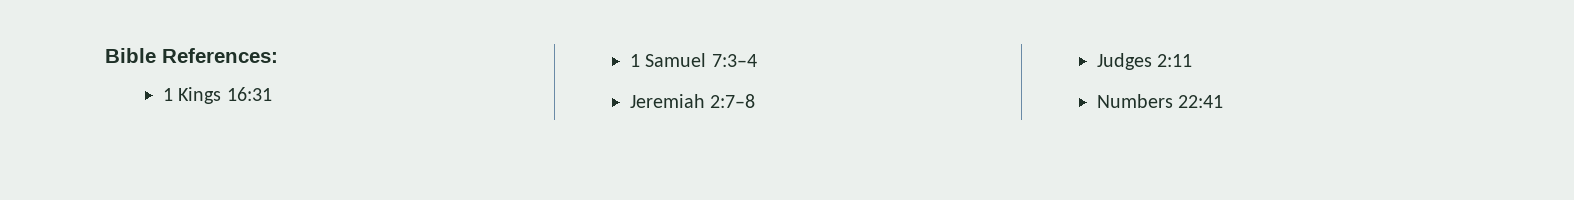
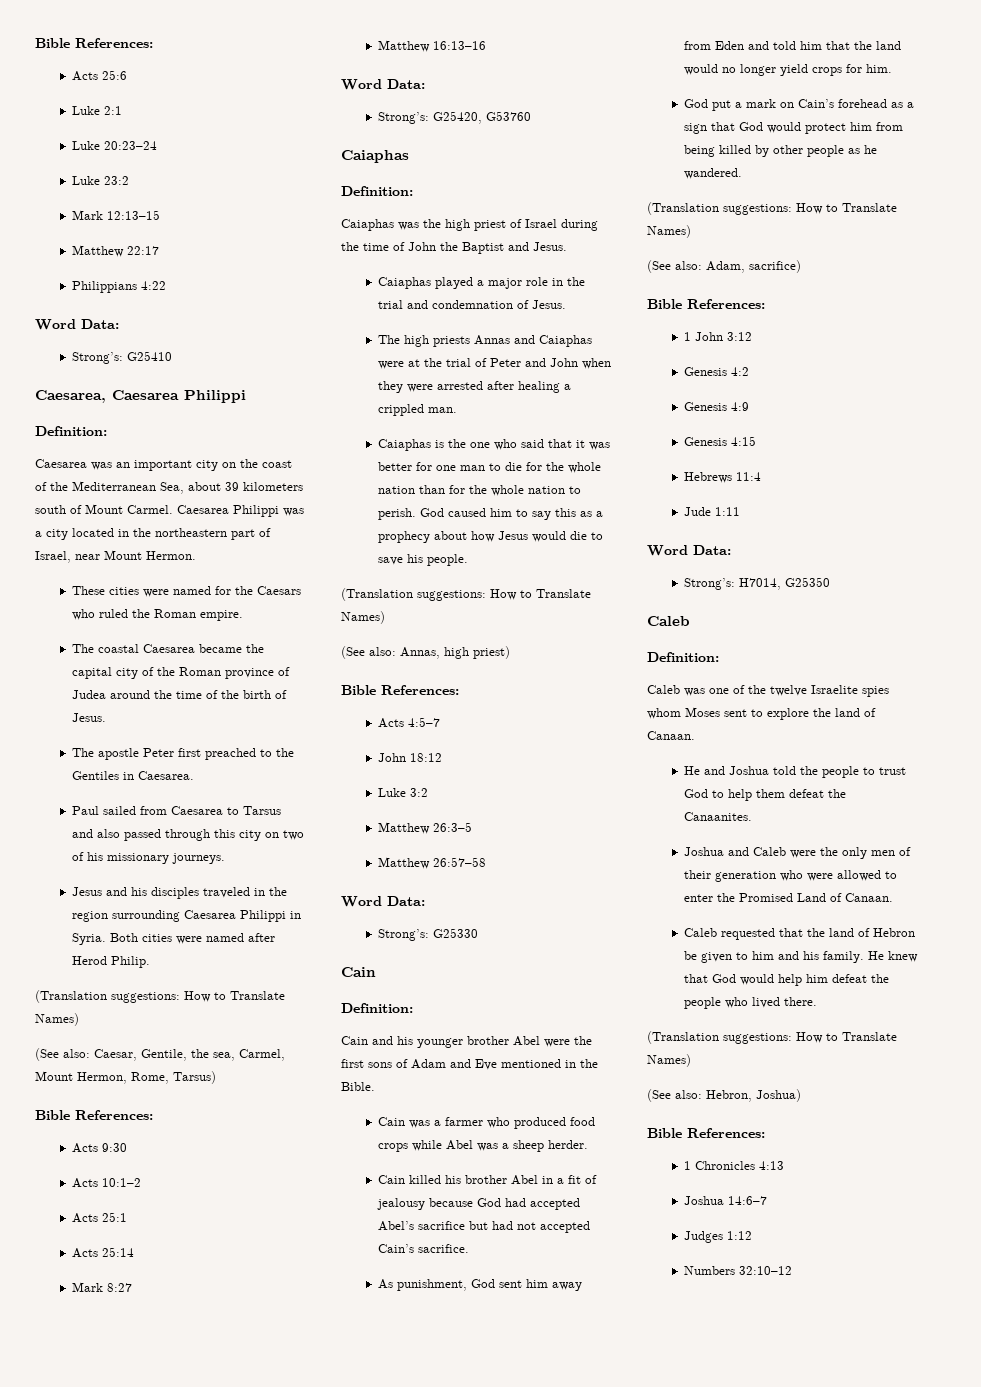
[105,48,278,63] [162,87,272,104] [629,53,757,67] [629,94,756,108] Bible References: // 1 Kings 16:31 // 1 Samuel 7:3–4 // Jeremiah 2:7–8 -> [35,38,153,48] [71,70,127,81] [71,106,122,115] [71,141,157,150] [71,176,129,185] [71,210,160,220] [71,245,159,257] [71,281,166,293] [35,319,119,330] [71,351,172,364] [35,390,246,403] [35,426,107,436] [35,459,292,471] [35,481,303,494] [35,504,304,517] [35,528,271,540] [35,550,196,563] [71,586,301,597] [71,609,243,621] [71,644,264,653] [71,667,290,679] [71,690,287,699] [71,713,106,722] [71,748,294,760] [71,771,194,780] [71,806,281,815] [71,829,304,841] [71,852,225,864] [71,887,287,899] [71,910,301,922] [71,933,275,945] [71,956,150,968] [35,990,285,1003] [35,1013,79,1026] [35,1048,285,1061] [35,1071,216,1084] [35,1110,153,1120] [71,1143,127,1153] [71,1178,141,1188] [71,1212,127,1223] [71,1247,134,1258] [71,1282,132,1292] [377,40,486,52] [341,79,425,90] [377,111,531,124] [341,150,409,163] [341,186,413,196] [341,219,598,231] [341,242,567,254] [377,277,585,289] [377,300,566,309] [377,335,592,347] [377,358,611,369] [377,381,571,393] [377,404,457,416] [377,439,610,451] [377,462,601,473] [377,485,581,496] [377,508,603,520] [377,531,603,543] [377,554,468,566] [341,588,591,601] [341,611,385,624] [341,646,510,659] [341,685,459,695] [377,717,440,728] [377,753,442,762] [377,788,428,797] [377,822,472,834] [377,857,486,869] [341,896,425,907] [377,928,478,941] [341,967,376,977] [341,1003,413,1013] [341,1036,592,1048] [341,1059,598,1070] [341,1082,375,1091] [377,1117,595,1129] [377,1140,588,1152] [377,1175,597,1185] [376,1198,580,1210] [377,1221,590,1233] [377,1244,469,1253] [377,1279,582,1291] [683,41,901,50] [683,64,892,76] [683,99,914,111] [683,122,903,134] [683,145,877,157] [683,168,742,179] [647,202,897,215] [647,225,691,238] [647,260,801,273] [647,299,765,309] [683,332,752,341] [683,367,749,376] [683,402,749,411] [683,436,756,446] [683,472,761,483] [683,507,740,516] [647,545,731,556] [683,577,830,590] [647,616,690,626] [647,652,719,662] [647,685,889,697] [647,707,876,720] [647,731,695,740] [683,766,906,778] [683,789,846,801] [683,812,752,821] [683,847,911,859] [683,870,897,882] [683,893,893,902] [683,928,915,940] [683,951,918,963] [683,974,889,986] [683,997,817,1009] [647,1031,897,1044] [647,1054,691,1067] [647,1089,801,1102] [647,1128,765,1138] [683,1161,784,1170] [683,1196,767,1205] Bible References: // Acts 25:6 // Luke 2:1 // Luke 20:23–24 // Luke 23:2 // Mark 12:13–15 // Matthew 22:17 // Philippians 4:22 // Word Data: // Strong’s: G25410 // Caesarea, Caesarea Philippi // Definition: // Caesarea was an important city on the coast of the Mediterranean Sea, about 39 kilometers south of Mount Carmel. Caesarea Philippi was a city located in the northeastern part of Israel, near Mount Hermon. // These cities were named for the Caesars who ruled the Roman empire. // The coastal Caesarea became the capital city of the Roman province of Judea around the time of the birth of Jesus. // The apostle Peter first preached to the Gentiles in Caesarea. // Paul sailed from Caesarea to Tarsus and also passed through this city on two of his missionary journeys. // Jesus and his disciples traveled in the region surrounding Caesarea Philippi in Syria. Both cities were named after Herod Philip. // (Translation suggestions: How to Translate Names) // (See also: Caesar, Gentile, the sea, Carmel, Mount Hermon, Rome, Tarsus) // Bible References: // Acts 9:30 // Acts 10:1–2 // Acts 25:1 // Acts 25:14 // Mark 8:27 // Matthew 16:13–16 // Word Data: // Strong’s: G25420, G53760 // Caiaphas // Definition: // Caiaphas was the high priest of Israel during the time of John the Baptist and Jesus. // Caiaphas played a major role in the trial and condemnation of Jesus. // The high priests Annas and Caiaphas were at the trial of Peter and John when they were arrested after healing a crippled man. // Caiaphas is the one who said that it was better for one man to die for the whole nation than for the whole nation to perish. God caused him to say this as a prophecy about how Jesus would die to save his people. // (Translation suggestions: How to Translate Names) // (See also: Annas, high priest) // Bible References: // Acts 4:5–7 // John 18:12 // Luke 3:2 // Matthew 26:3–5 // Matthew 26:57–58 // Word Data: // Strong’s: G25330 // Cain // Definition: // Cain and his younger brother Abel were the first sons of Adam and Eve mentioned in the Bible. // Cain was a farmer who produced food crops while Abel was a sheep herder. // Cain killed his brother Abel in a fit of jealousy because God had accepted Abel’s sacrifice but had not accepted Cain’s sacrifice. // As punishment, God sent him away from Eden and told him that the land would no longer yield crops for him. // God put a mark on Cain’s forehead as a sign that God would protect him from being killed by other people as he wandered. // (Translation suggestions: How to Translate Names) // (See also: Adam, sacrifice) // Bible References: // 1 John 3:12 // Genesis 4:2 // Genesis 4:9 // Genesis 4:15 // Hebrews 11:4 // Jude 1:11 // Word Data: // Strong’s: H7014, G25350 // Caleb // Definition: // Caleb was one of the twelve Israelite spies whom Moses sent to explore the land of Canaan. // He and Joshua told the people to trust God to help them defeat the Canaanites. // Joshua and Caleb were the only men of their generation who were allowed to enter the Promised Land of Canaan. // Caleb requested that the land of Hebron be given to him and his family. He knew that God would help him defeat the people who lived there. // (Translation suggestions: How to Translate Names) // (See also: Hebron, Joshua) // Bible References: // 1 Chronicles 4:13 // Joshua 14:6–7
[1157,54,1193,67] 2:11 -> [726,1231,752,1240] 1:12
[1178,95,1224,108] 22:41 -> [738,1266,792,1275] 32:10–12

